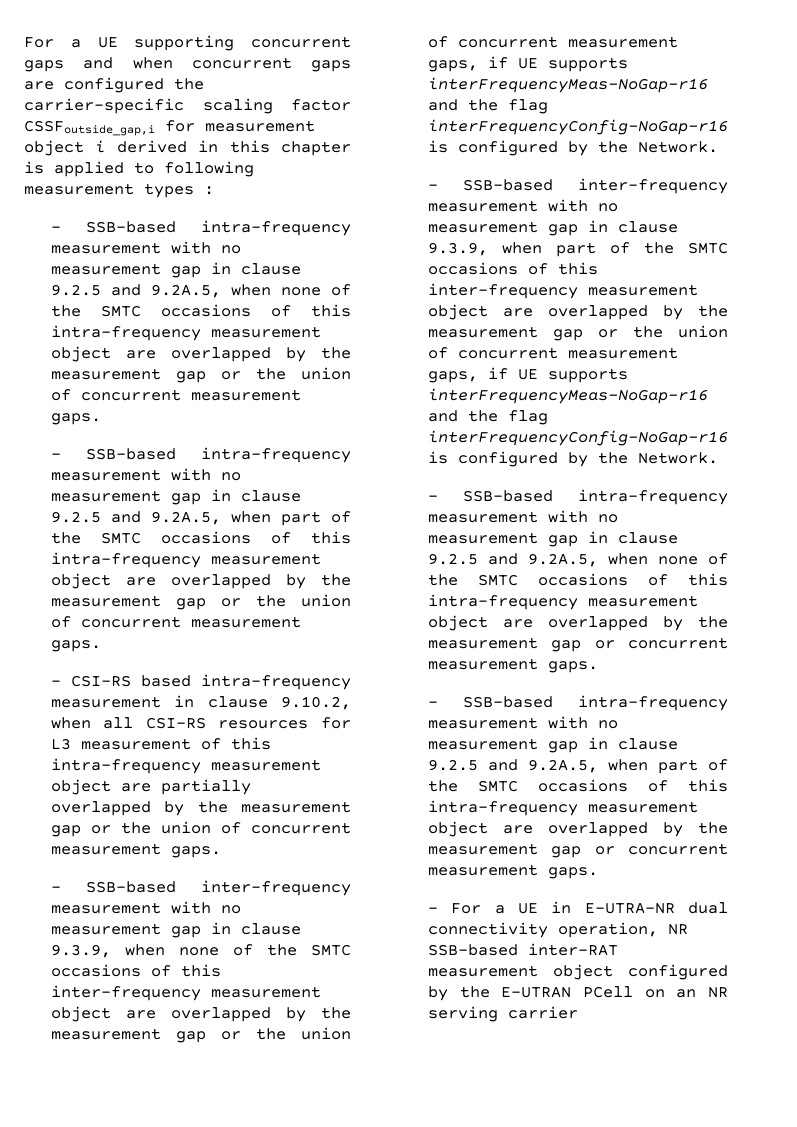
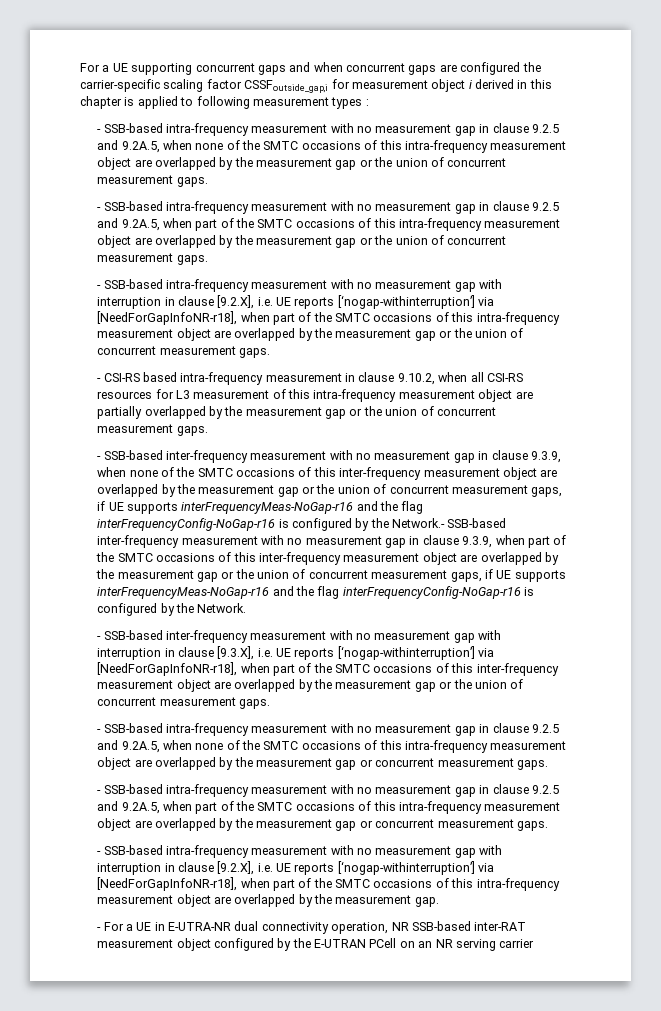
(101, 646) none -> [97,279,503,292] [97,295,495,309] [97,311,560,325] [97,328,524,341] [97,346,270,358] // - SSB-based intra-frequency measurement with no measurement gap with interruption in clause [9.2.X], i.e. UE reports [‘nogap-withinterruption’] via [NeedForGapInfoNR-r18], when part of the SMTC occasions of this intra-frequency measurement object are overlapped by the measurement gap or the union of concurrent measurement gaps.
[637,141,718,153] [427,184,438,190] Network. // - -> [392,518,446,528] Network.-
(718, 458) none -> [97,630,502,643] [97,646,495,660] [97,662,559,676] [97,679,524,692] [97,697,270,709] // - SSB-based inter-frequency measurement with no measurement gap with interruption in clause [9.3.X], i.e. UE reports [‘nogap-withinterruption’] via [NeedForGapInfoNR-r18], when part of the SMTC occasions of this inter-frequency measurement object are overlapped by the measurement gap or the union of concurrent measurement gaps.
(598, 873) none -> [97,845,503,858] [97,861,495,875] [97,877,560,891] [97,894,439,907] // - SSB-based intra-frequency measurement with no measurement gap with interruption in clause [9.2.X], i.e. UE reports [‘nogap-withinterruption’] via [NeedForGapInfoNR-r18], when part of the SMTC occasions of this intra-frequency measurement object are overlapped by the measurement gap.

